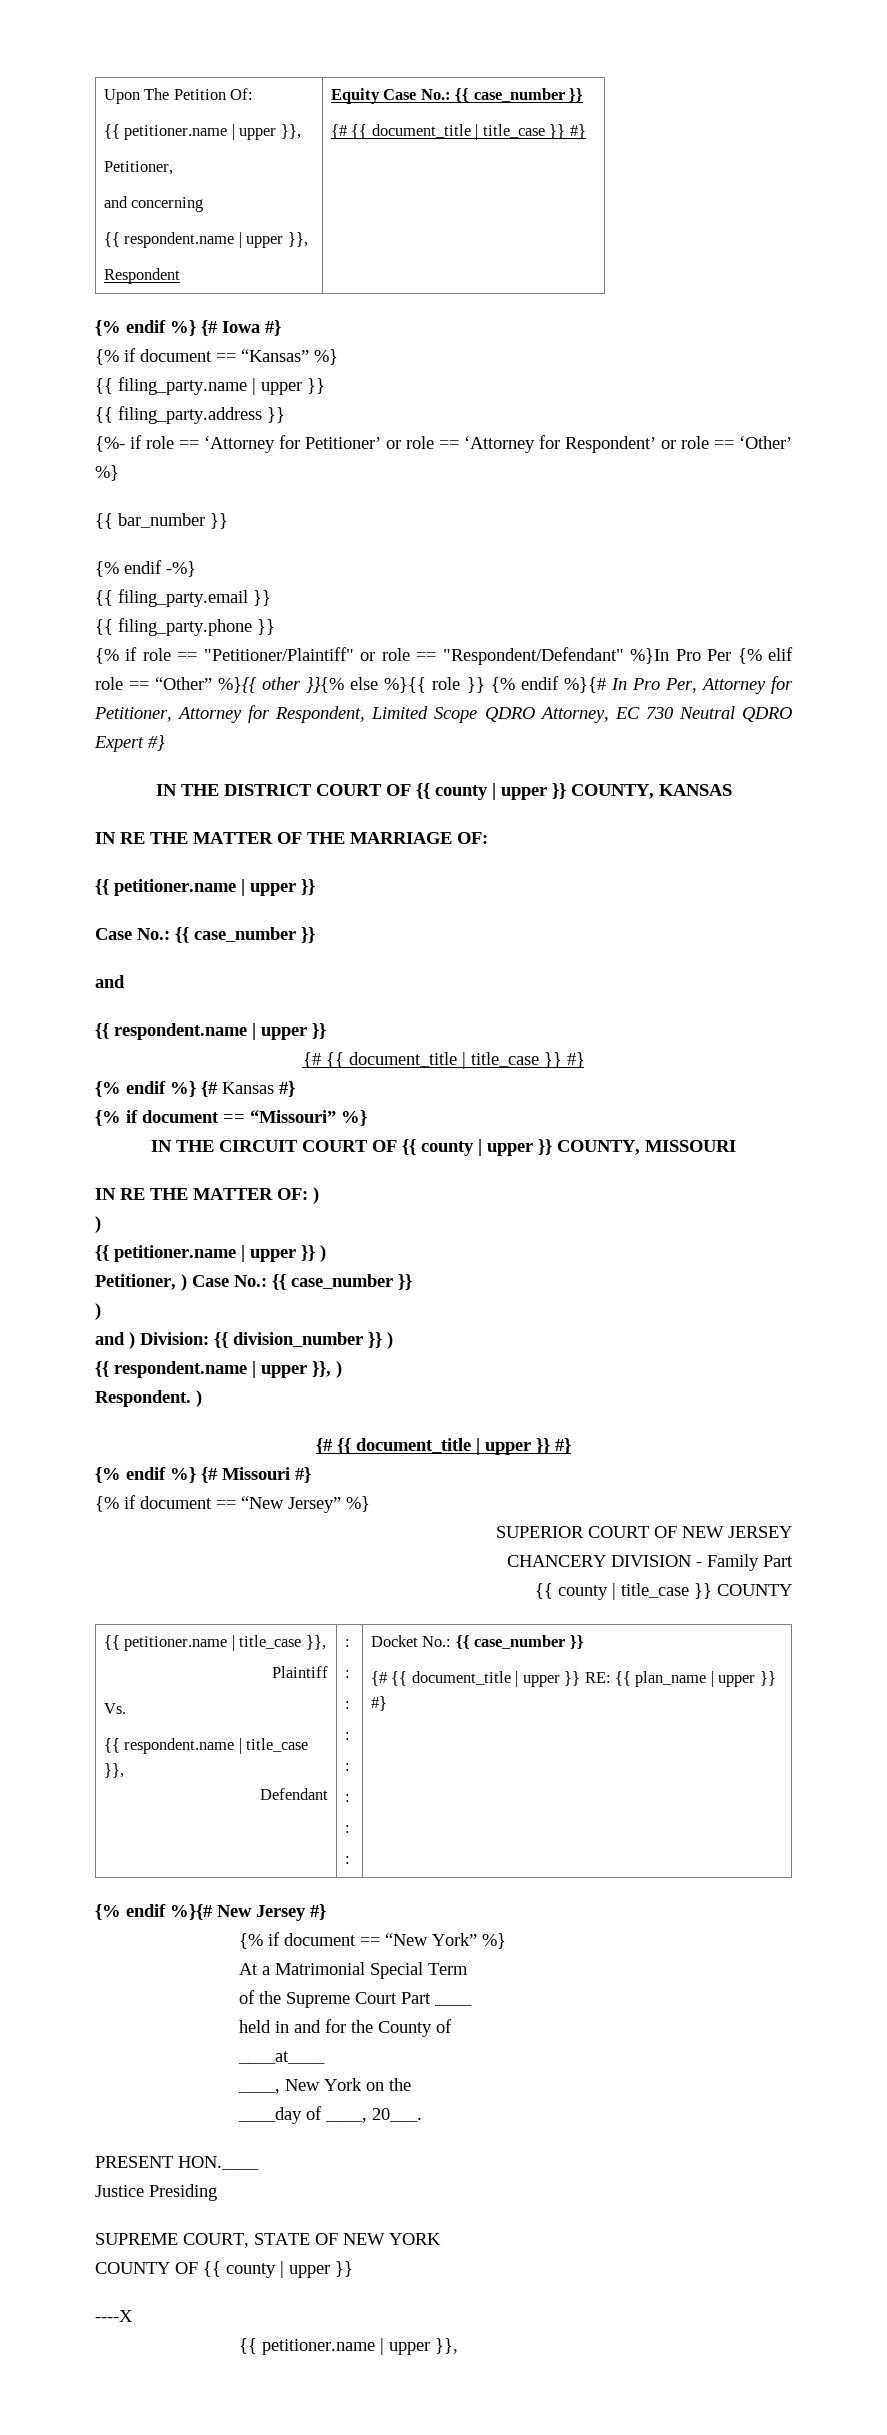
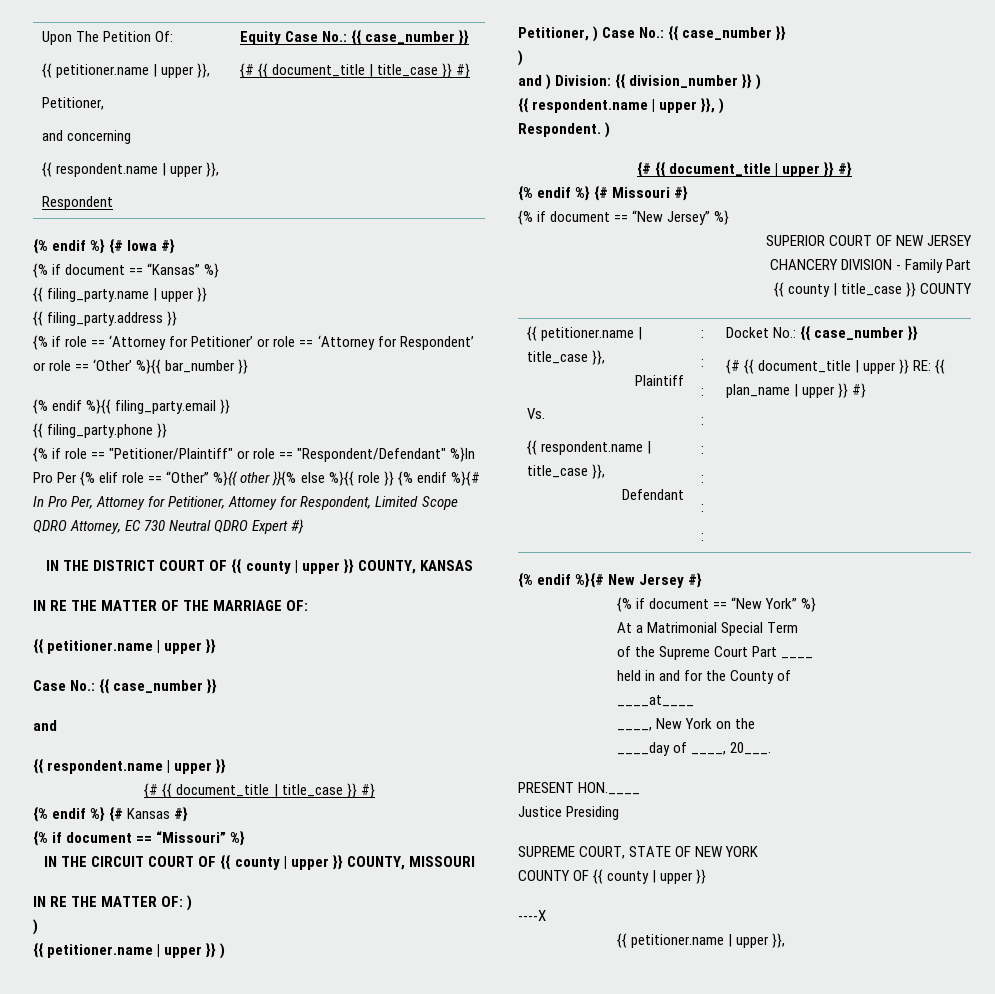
[95,436,125,452] {%- -> [33,335,48,350] {%
[95,465,119,481] [95,513,113,529] %} // {{ -> [136,359,162,374] %}{{
[166,561,196,577] [95,590,113,606] -%} // {{ -> [86,399,112,414] %}{{

